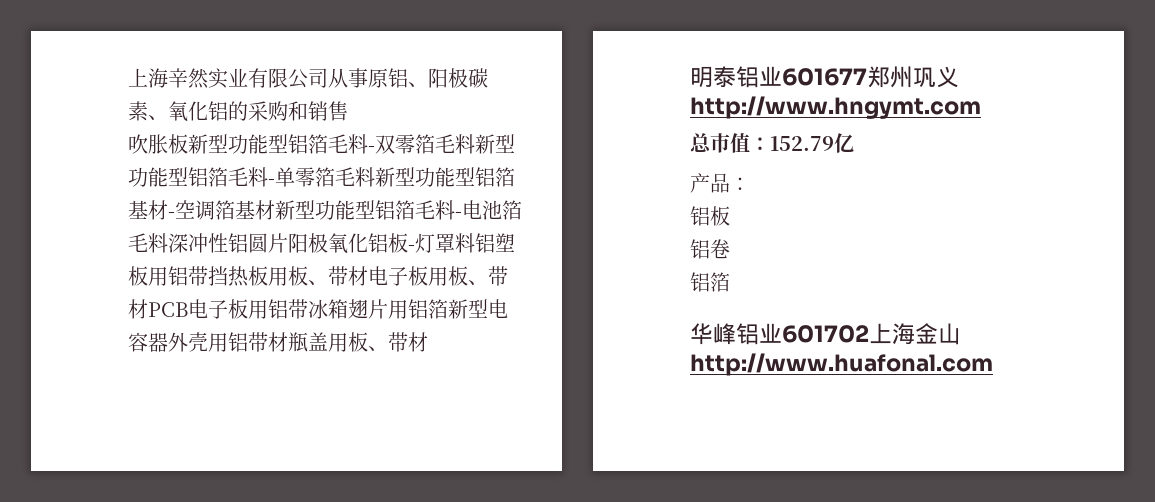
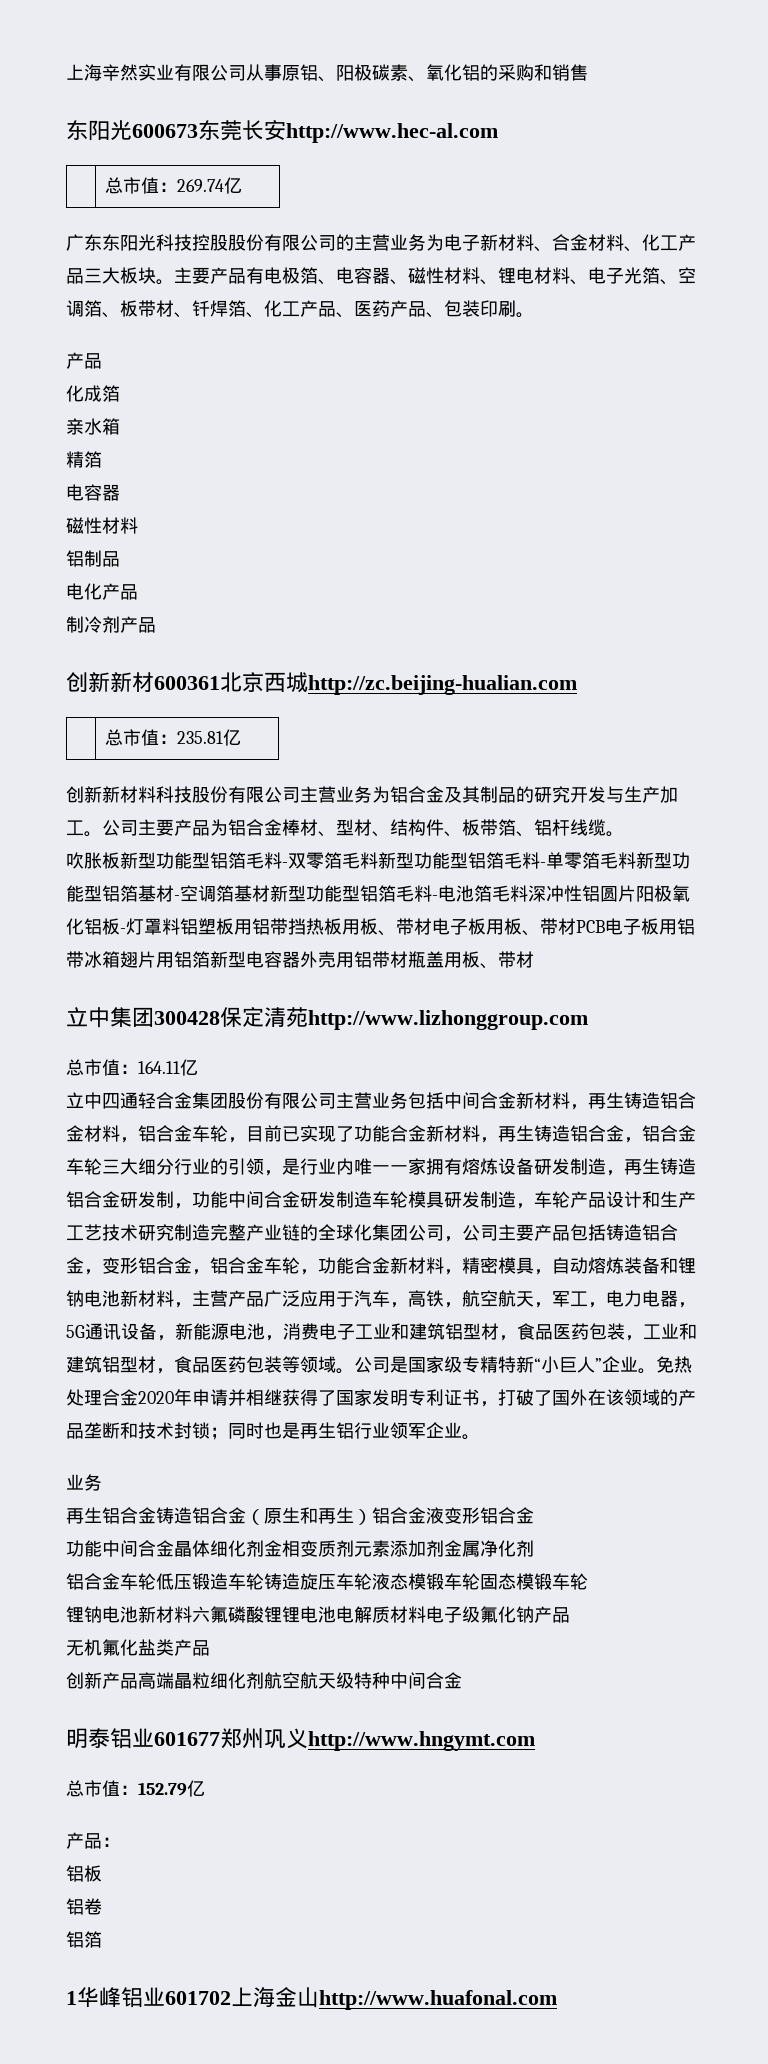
(348, 111) none -> [66,120,498,143] [105,177,243,194] [66,234,696,252] [66,267,696,285] [66,300,534,318] [66,352,102,369] [66,385,120,402] [66,418,120,435] [66,451,102,468] [66,484,120,501] [66,517,138,534] [66,550,120,567] [66,583,138,600] [66,616,156,633] [66,672,577,695] [105,729,242,746] [66,786,678,803] [66,819,624,837] // 东阳光600673东莞长安http://www.hec-al.com // | 总市值：269.74亿 // 广东东阳光科技控股股份有限公司的主营业务为电子新材料、合金材料、化工产品三大板块。主要产品有电极箔、电容器、磁性材料、锂电材料、电子光箔、空调箔、板带材、钎焊箔、化工产品、医药产品、包装印刷。 // 产品 // 化成箔 // 亲水箱 // 精箔 // 电容器 // 磁性材料 // 铝制品 // 电化产品 // 制冷剂产品 // 创新新材600361北京西城http://zc.beijing-hualian.com // | 总市值：235.81亿 // 创新新材料科技股份有限公司主营业务为铝合金及其制品的研究开发与生产加工。公司主要产品为铝合金棒材、型材、结构件、板带箔、铝杆线缆。
(428, 342) none -> [66,1007,588,1030] [66,1059,198,1076] [66,1092,696,1110] [66,1125,696,1143] [66,1158,696,1176] [66,1191,696,1209] [66,1224,678,1242] [66,1257,696,1275] [66,1290,696,1308] [66,1323,697,1341] [66,1356,692,1374] [66,1389,696,1407] [66,1422,480,1440] [66,1474,102,1491] [66,1507,534,1525] [66,1540,534,1557] [66,1573,588,1590] [66,1606,570,1623] [66,1639,210,1656] [66,1672,462,1689] // 立中集团300428保定清苑http://www.lizhonggroup.com // 总市值：164.11亿 // 立中四通轻合金集团股份有限公司主营业务包括中间合金新材料，再生铸造铝合金材料，铝合金车轮，目前已实现了功能合金新材料，再生铸造铝合金，铝合金车轮三大细分行业的引领，是行业内唯一一家拥有熔炼设备研发制造，再生铸造铝合金研发制，功能中间合金研发制造车轮模具研发制造，车轮产品设计和生产工艺技术研究制造完整产业链的全球化集团公司，公司主要产品包括铸造铝合金，变形铝合金，铝合金车轮，功能合金新材料，精密模具，自动熔炼装备和锂钠电池新材料，主营产品广泛应用于汽车，高铁，航空航天，军工，电力电器，5G通讯设备，新能源电池，消费电子工业和建筑铝型材，食品医药包装，工业和建筑铝型材，食品医药包装等领域。公司是国家级专精特新“小巨人”企业。免热处理合金2020年申请并相继获得了国家发明专利证书，打破了国外在该领域的产品垄断和技术封锁；同时也是再生铝行业领军企业。 // 业务 // 再生铝合金铸造铝合金（原生和再生）铝合金液变形铝合金 // 功能中间合金晶体细化剂金相变质剂元素添加剂金属净化剂 // 铝合金车轮低压锻造车轮铸造旋压车轮液态模锻车轮固态模锻车轮 // 锂钠电池新材料六氟磷酸锂锂电池电解质材料电子级氟化钠产品 // 无机氟化盐类产品 // 创新产品高端晶粒细化剂航空航天级特种中间合金
(730, 282) none -> [66,1991,77,2005] 1

